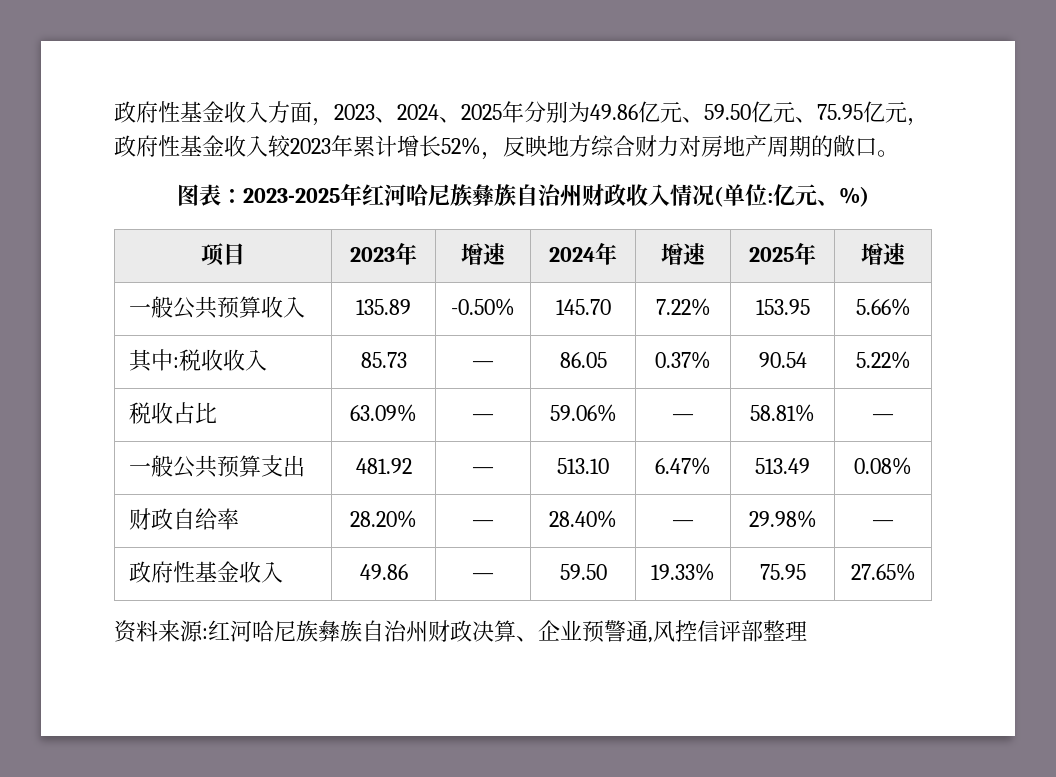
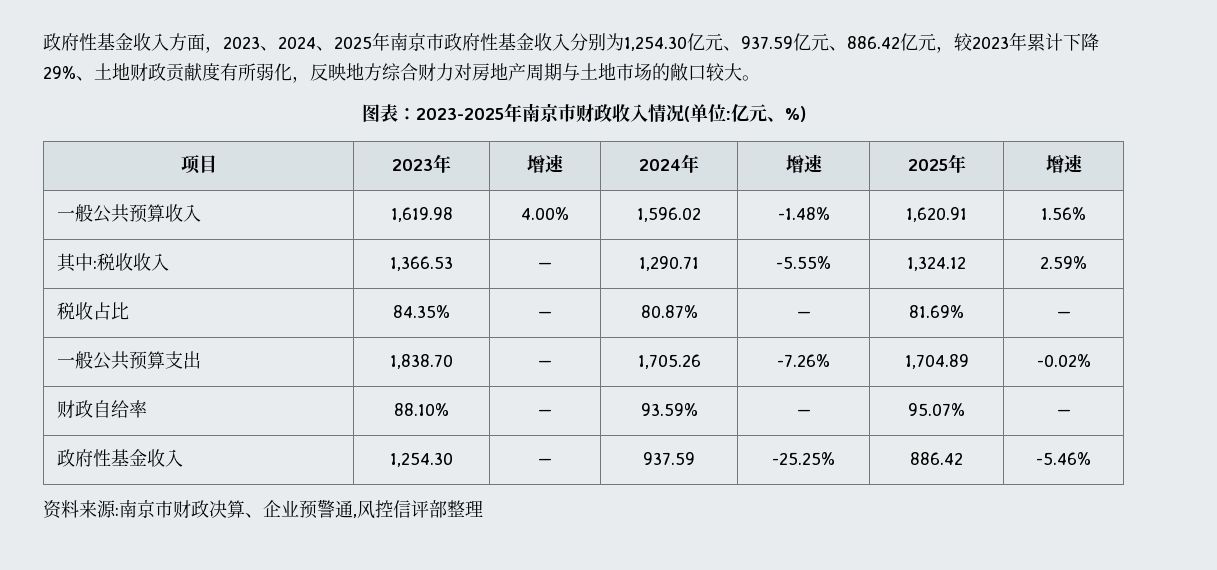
[524,101,929,126] [114,135,481,157] 分别为49.86亿元、59.50亿元、75.95亿元，政府性基金收入较2023年累计增长52% -> [390,32,1099,53] [43,63,292,82] 南京市政府性基金收入分别为1,254.30亿元、937.59亿元、886.42亿元，较2023年累计下降29%、土地财政贡献度有所弱化
[811,135,877,157] 的敞口 -> [562,63,742,81] 与土地市场的敞口较大
[362,184,582,206] 红河哈尼族彝族自治州 -> [522,103,576,122] 南京市
[356,299,411,315] [451,298,515,316] [555,299,611,315] [655,298,711,316] [755,299,810,315] [855,298,911,316] 135.89 | -0.50% | 145.70 | 7.22% | 153.95 | 5.66% -> [390,207,453,222] [521,207,569,220] [637,207,701,222] [777,207,830,220] [906,207,967,222] [1041,207,1086,220] 1,619.98 | 4.00% | 1,596.02 | -1.48% | 1,620.91 | 1.56%
[360,352,407,368] [472,361,494,368] [559,352,607,368] [655,351,711,369] [758,352,807,368] [855,351,911,369] 85.73 | — | 86.05 | 0.37% | 90.54 | 5.22% -> [390,256,453,271] [538,262,552,269] [639,256,699,271] [776,256,831,269] [907,256,966,271] [1040,256,1087,269] 1,366.53 | — | 1,290.71 | -5.55% | 1,324.12 | 2.59%
[350,404,417,422] [472,414,494,421] [549,404,617,422] [672,414,694,421] [750,404,815,422] 63.09% | — | 59.06% | — | 58.81% -> [393,305,450,318] [538,311,552,318] [640,305,698,318] [796,311,811,318] [909,305,964,318] 84.35% | — | 80.87% | — | 81.69%
[355,458,412,474] [472,467,494,474] [557,458,609,474] [655,457,711,475] [755,458,810,474] [854,457,912,475] 481.92 | — | 513.10 | 6.47% | 513.49 | 0.08% -> [390,354,453,369] [538,360,552,367] [637,354,701,369] [777,354,830,367] [904,354,969,369] [1036,354,1091,367] 1,838.70 | — | 1,705.26 | -7.26% | 1,704.89 | -0.02%
[350,510,417,528] [472,520,494,527] [549,510,617,528] [672,520,694,527] [748,510,817,528] 28.20% | — | 28.40% | — | 29.98% -> [394,403,449,416] [538,409,552,416] [640,403,698,416] [796,409,811,416] [908,403,965,416] 88.10% | — | 93.59% | — | 95.07%
[359,564,408,580] [472,573,494,580] [559,564,607,580] [651,563,715,581] [759,564,806,580] [850,563,916,581] 49.86 | — | 59.50 | 19.33% | 75.95 | 27.65% -> [390,452,453,467] [538,458,552,465] [643,452,695,465] [772,452,835,465] [910,452,963,465] [1036,452,1091,465] 1,254.30 | — | 937.59 | -25.25% | 886.42 | -5.46%
[208,620,428,642] 红河哈尼族彝族自治州 -> [119,499,173,518] 南京市

